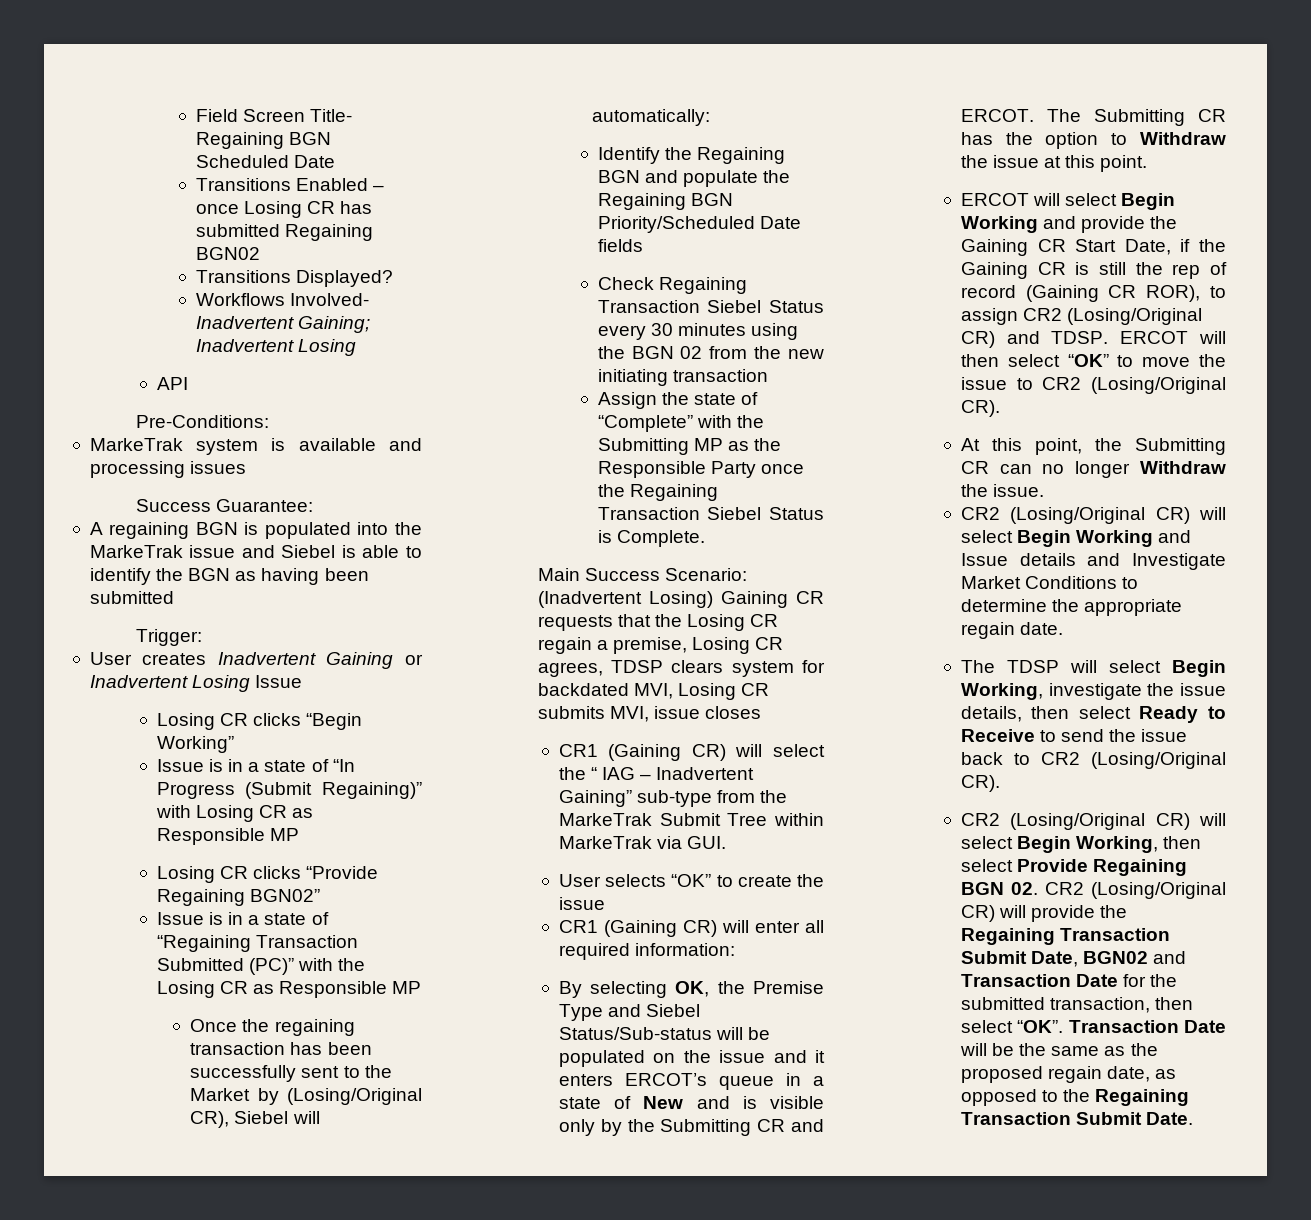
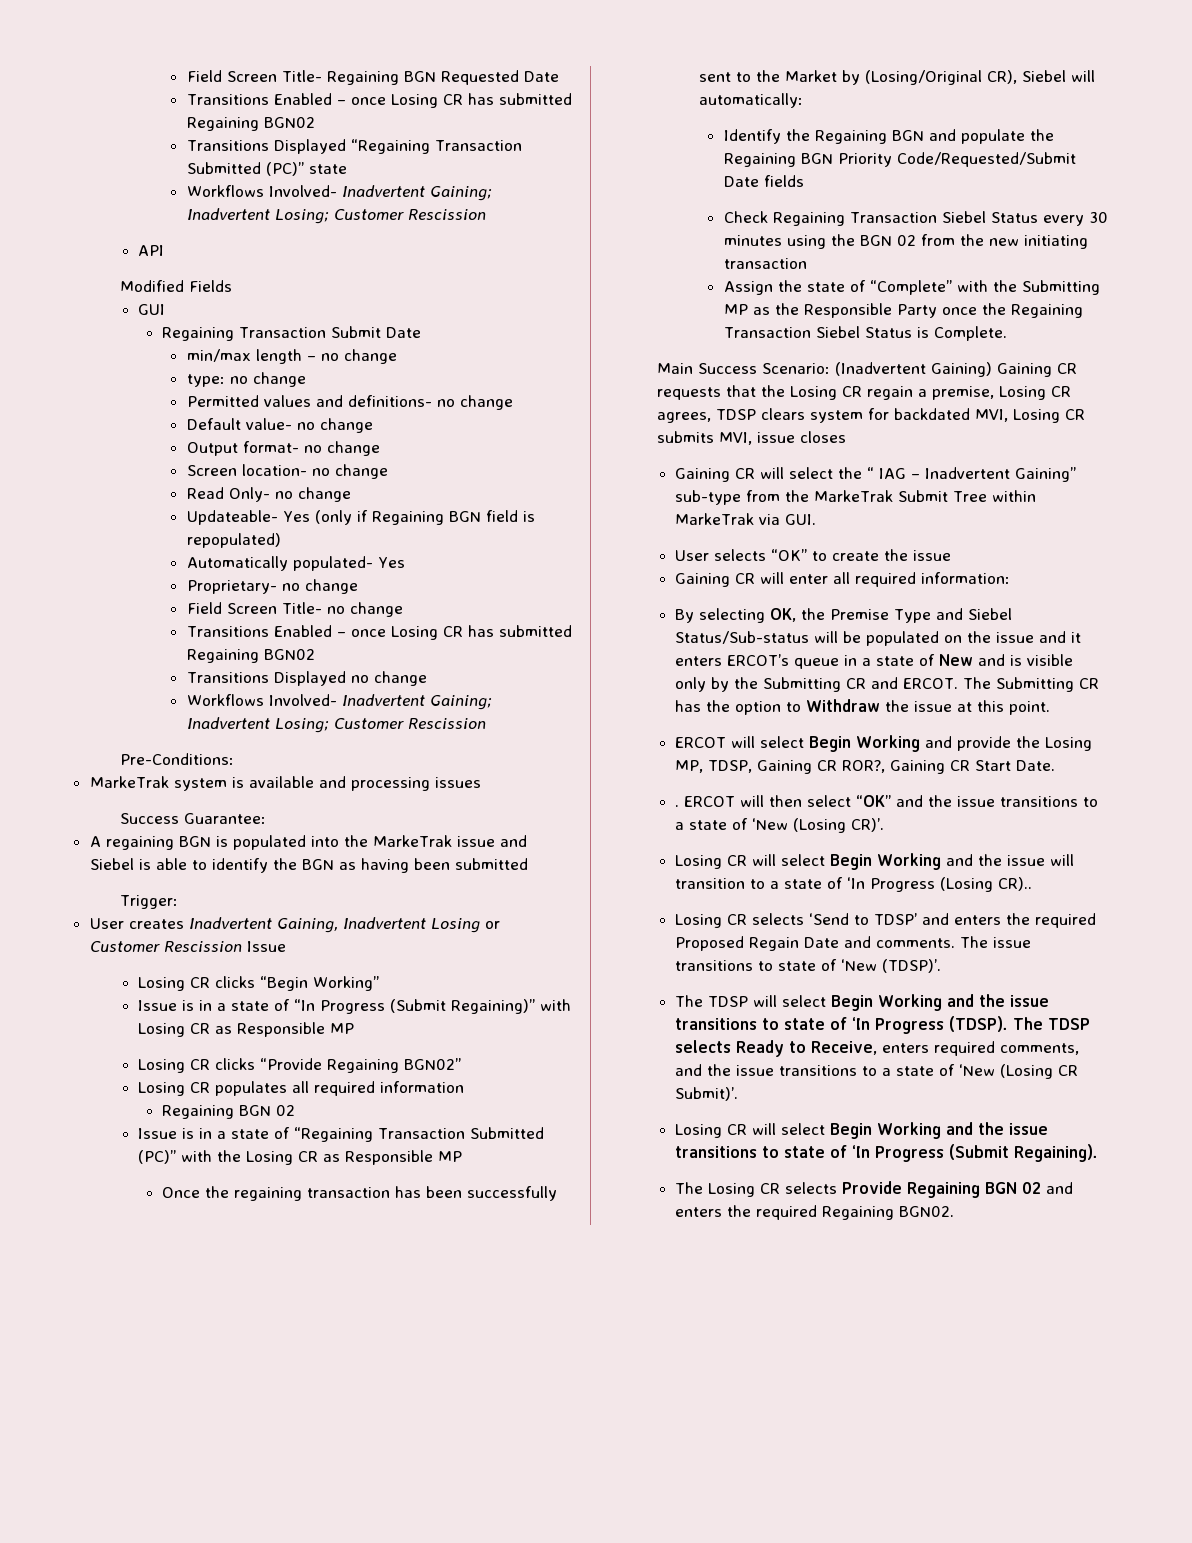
[195,155,289,168] Scheduled -> [440,70,519,85] Requested
[295,270,393,287] [195,293,369,306] [195,316,370,333] [195,339,356,356] [156,377,188,390] Displayed? // Workflows Involved- Inadvertent Gaining; Inadvertent Losing // API -> [273,139,522,154] [186,162,347,176] [186,185,492,201] [186,208,486,224] [138,245,165,256] [119,280,232,292] [138,304,166,315] [162,326,422,341] [186,349,397,364] [186,372,306,387] [186,395,513,410] [186,418,373,433] [186,441,380,456] [186,464,388,479] [186,487,351,502] [186,510,535,525] [186,533,281,548] [186,556,405,571] [186,579,358,594] [186,602,403,617] [186,625,572,640] [186,649,315,663] [186,671,427,686] [186,694,492,710] [186,717,486,733] Displayed “Regaining Transaction Submitted (PC)” state // Workflows Involved- Inadvertent Gaining; Inadvertent Losing; Customer Rescission // API // Modified Fields // GUI // Regaining Transaction Submit Date // min/max length – no change // type: no change // Permitted values and definitions- no change // Default value- no change // Output format- no change // Screen location- no change // Read Only- no change // Updateable- Yes (only if Regaining BGN field is repopulated) // Automatically populated- Yes // Proprietary- no change // Field Screen Title- no change // Transitions Enabled – once Losing CR has submitted Regaining BGN02 // Transitions Displayed no change // Workflows Involved- Inadvertent Gaining; Inadvertent Losing; Customer Rescission
[326,652,424,669] [89,675,251,692] Gaining or Inadvertent Losing -> [276,917,500,933] [89,941,242,952] Gaining, Inadvertent Losing or Customer Rescission
(320, 895) none -> [138,1081,465,1096] [162,1105,296,1119] // Losing CR populates all required information // Regaining BGN 02
[597,216,755,233] Priority/Scheduled -> [837,152,1076,167] Priority Code/Requested/Submit
[648,591,713,608] Losing) -> [930,362,992,377] Gaining)
[558,744,726,761] CR1 (Gaining CR) -> [675,468,756,482] Gaining CR
[558,920,717,937] CR1 (Gaining CR) -> [675,573,756,587] Gaining CR
[960,239,1226,256] [960,262,1227,279] [960,285,1226,302] [960,308,1203,325] [960,331,1109,348] Gaining CR Start Date, if the Gaining CR is still the rep of record (Gaining CR ROR), to assign CR2 (Losing/Original CR) and TDSP. -> [1045,737,1093,751] [675,760,1056,774] [675,805,680,807] Losing MP, TDSP, Gaining CR ROR?, Gaining CR Start Date. // .
[1117,354,1226,367] [960,377,1226,394] [960,400,1000,417] [960,438,1226,455] [960,461,1226,478] [960,484,1044,497] [960,507,1226,524] [960,530,1192,547] [960,553,1226,570] [960,576,1139,589] [960,599,1183,616] [960,622,1063,639] to move the issue to CR2 (Losing/Original CR). // At this point, the Submitting CR can no longer Withdraw the issue. // CR2 (Losing/Original CR) will select Begin Working and Issue details and Investigate Market Conditions to determine the appropriate regain date. -> [896,795,1099,807] [675,818,885,833] [675,853,1075,870] [675,877,1033,892] [675,913,1097,928] [675,936,1032,951] [675,959,942,973] and the issue transitions to a state of ‘New (Losing CR)’. // Losing CR will select Begin Working and the issue will transition to a state of ‘In Progress (Losing CR).. // Losing CR selects ‘Send to TDSP’ and enters the required Proposed Regain Date and comments. The issue transitions to state of ‘New (TDSP)’.
[960,683,1226,700] [960,706,1226,723] [960,729,1188,742] [960,752,1226,769] [960,775,1000,792] [960,813,1226,830] [960,836,1202,853] [960,859,1188,876] [960,882,1226,899] [960,905,1128,922] [960,928,1170,945] [960,951,1187,967] [960,974,1178,987] [960,997,1194,1013] [960,1020,1226,1033] [959,1043,1158,1056] [960,1066,1177,1083] [960,1089,1190,1106] [960,1112,1194,1125] Working, investigate the issue details, then select Ready to Receive to send the issue back to CR2 (Losing/Original CR). // CR2 (Losing/Original CR) will select Begin Working, then select Provide Regaining BGN 02. CR2 (Losing/Original CR) will provide the Regaining Transaction Submit Date, BGN02 and Transaction Date for the submitted transaction, then select “OK”. Transaction Date will be the same as the proposed regain date, as opposed to the Regaining Transaction Submit Date. -> [878,994,1050,1011] [675,1016,1091,1034] [675,1040,1080,1057] [675,1064,1079,1079] [675,1087,739,1101] [675,1122,1049,1139] [675,1144,1099,1162] [675,1181,1074,1198] [675,1205,955,1220] Working and the issue transitions to state of ‘In Progress (TDSP). The TDSP selects Ready to Receive, enters required comments, and the issue transitions to a state of ‘New (Losing CR Submit)’. // Losing CR will select Begin Working and the issue transitions to state of ‘In Progress (Submit Regaining). // The Losing CR selects Provide Regaining BGN 02 and enters the required Regaining BGN02.

